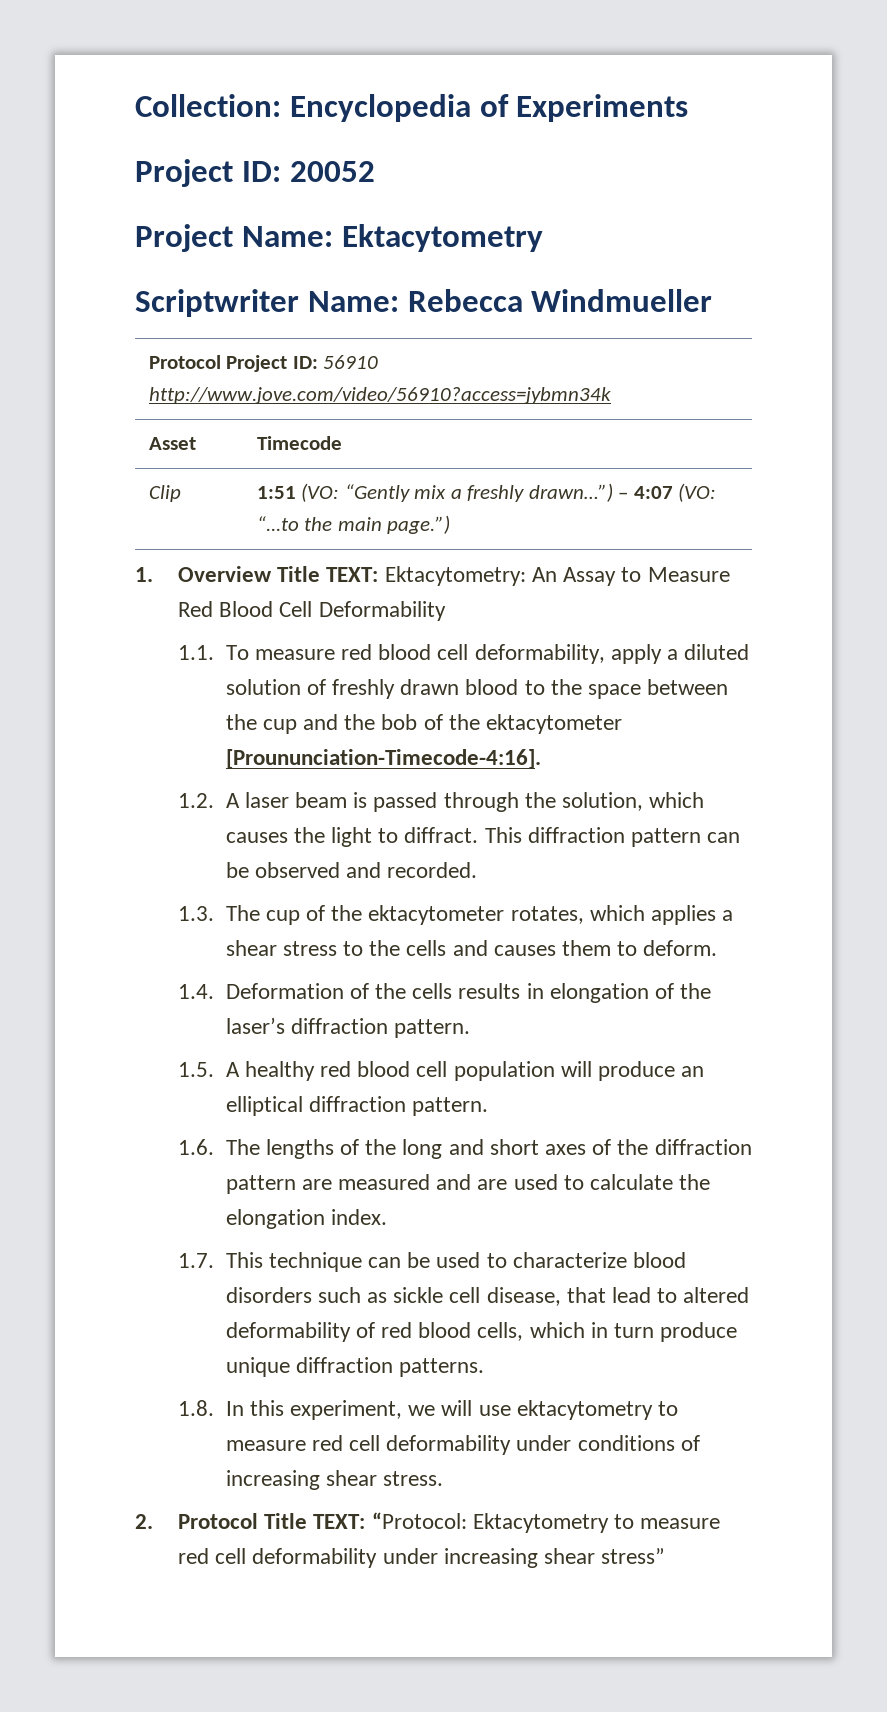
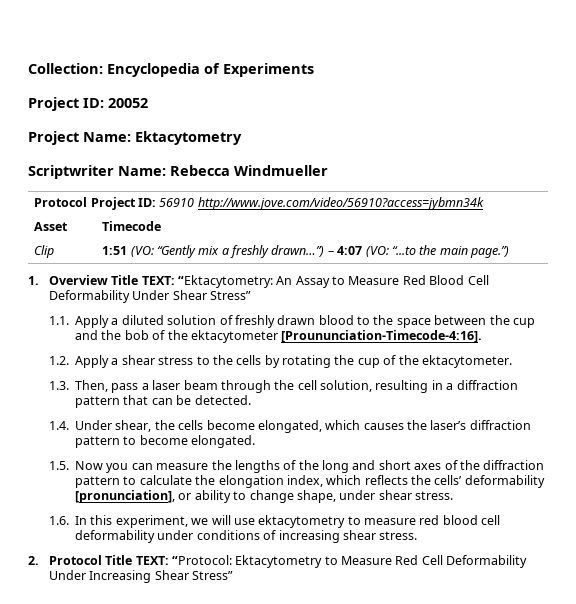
[384,566,526,586] Ektacytometry: -> [177,275,273,288] “Ektacytometry:
[178,644,662,664] // 1.1. To measure red blood cell deformability, apply -> [132,290,251,300] [48,315,110,328] Under Shear Stress” // 1.1. Apply
[225,792,705,812] [225,827,741,847] [225,862,478,878] [178,905,717,925] A laser beam is passed through the solution, which causes the light to diffract. This diffraction pattern can be observed and recorded. // 1.3. The cup of the ektacytometer rotates, which applies -> [75,355,110,368] Apply
[452,940,718,956] [178,983,712,1003] [225,1017,470,1038] [178,1061,705,1081] [225,1096,488,1116] [178,1139,260,1155] and causes them to deform. // 1.4. Deformation of the cells results in elongation of the laser’s diffraction pattern. // 1.5. A healthy red blood cell population will produce an elliptical diffraction pattern. // 1.6. The -> [264,355,512,368] [48,380,518,393] [75,395,251,408] [48,420,531,433] [75,435,256,448] [48,460,232,473] by rotating the cup of the ektacytometer. // 1.3. Then, pass a laser beam through the cell solution, resulting in a diffraction pattern that can be detected. // 1.4. Under shear, the cells become elongated, which causes the laser’s diffraction pattern to become elongated. // 1.5. Now you can measure the
[301,1174,711,1190] [225,1209,387,1229] [178,1252,687,1272] [225,1287,750,1306] [225,1322,738,1342] [225,1357,484,1377] [178,1400,215,1416] are measured and are used to calculate the elongation index. // 1.7. This technique can be used to characterize blood disorders such as sickle cell disease, that lead to altered deformability of red blood cells, which in turn produce unique diffraction patterns. // 1.8. -> [123,475,545,488] [75,490,454,503] [48,516,69,525] to calculate the elongation index, which reflects the cells’ deformability [pronunciation], or ability to change shape, under shear stress. // 1.6.
(343, 1443) none -> [442,515,478,525] blood
[640,1518,721,1529] [178,1548,666,1568] measure red cell deformability under increasing shear stress” -> [341,555,528,568] [48,570,233,583] Measure Red Cell Deformability Under Increasing Shear Stress”

